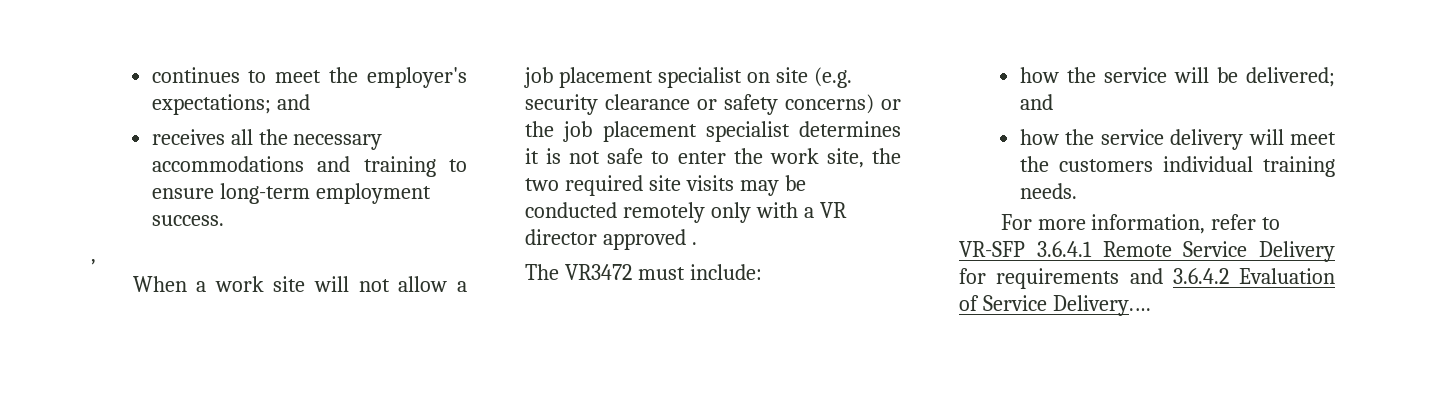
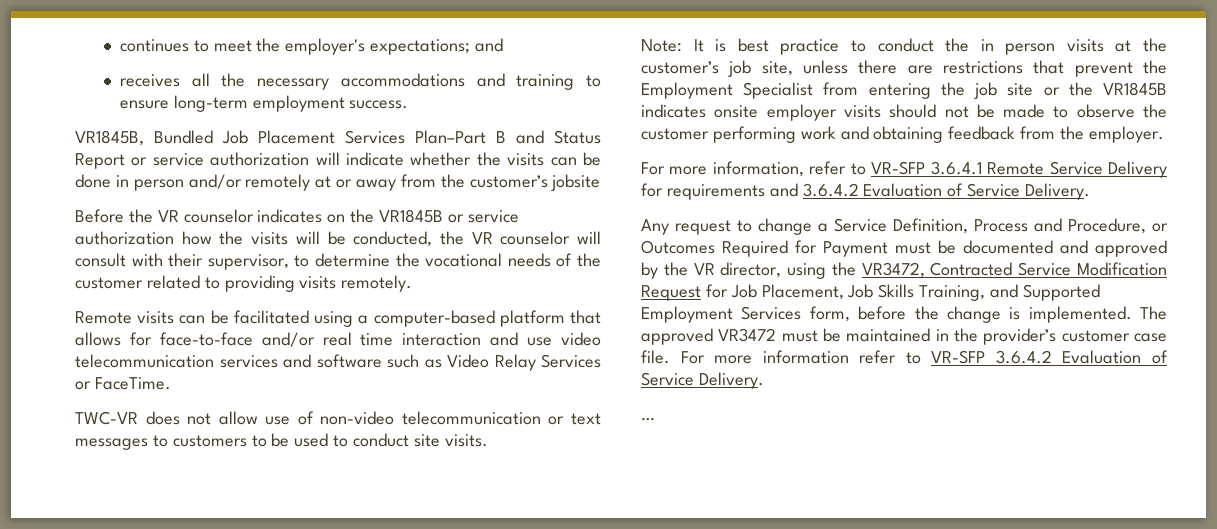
[91,259,96,265] [132,276,467,292] [524,67,852,88] [525,94,901,115] [525,121,901,142] [525,148,901,168] [525,175,806,196] [525,202,847,223] [525,229,697,250] [525,264,762,280] [1019,67,1335,87] [1019,94,1053,110] [1019,129,1336,150] [1019,156,1335,177] [1019,183,1077,199] , // When a work site will not allow a job placement specialist on site (e.g. security clearance or safety concerns) or the job placement specialist determines it is not safe to enter the work site, the two required site visits may be conducted remotely only with a VR director approved . // The VR3472 must include: // how the service will be delivered; and // how the service delivery will meet the customers individual training needs. -> [75,130,601,146] [75,152,601,169] [75,174,601,191] [75,209,519,223] [75,231,601,247] [75,253,602,270] [75,275,413,292] [75,310,601,327] [75,332,602,347] [75,354,601,371] [75,377,171,390] [75,411,601,425] [75,433,488,450] [641,38,1167,55] [641,60,1167,77] [641,82,1167,99] [641,104,1167,121] [641,126,1164,143] VR1845B, Bundled Job Placement Services Plan–Part B and Status Report or service authorization will indicate whether the visits can be done in person and/or remotely at or away from the customer’s jobsite // Before the VR counselor indicates on the VR1845B or service authorization how the visits will be conducted, the VR counselor will consult with their supervisor, to determine the vocational needs of the customer related to providing visits remotely. // Remote visits can be facilitated using a computer-based platform that allows for face-to-face and/or real time interaction and use video telecommunication services and software such as Video Relay Services or FaceTime. // TWC-VR does not allow use of non-video telecommunication or text messages to customers to be used to conduct site visits. // Note: It is best practice to conduct the in person visits at the customer’s job site, unless there are restrictions that prevent the Employment Specialist from entering the job site or the VR1845B indicates onsite employer visits should not be made to observe the customer performing work and obtaining feedback from the employer.
[1052,295,1151,316] Delivery.… -> [1025,183,1091,200] [641,218,1168,235] [641,240,1167,257] [641,262,1167,279] [641,284,1100,301] [641,306,1167,323] [641,328,1167,345] [641,350,1168,364] [641,372,764,389] [641,417,655,421] Delivery. // Any request to change a Service Definition, Process and Procedure, or Outcomes Required for Payment must be documented and approved by the VR director, using the VR3472, Contracted Service Modification Request for Job Placement, Job Skills Training, and Supported Employment Services form, before the change is implemented. The approved VR3472 must be maintained in the provider’s customer case file. For more information refer to VR-SFP 3.6.4.2 Evaluation of Service Delivery. // …

